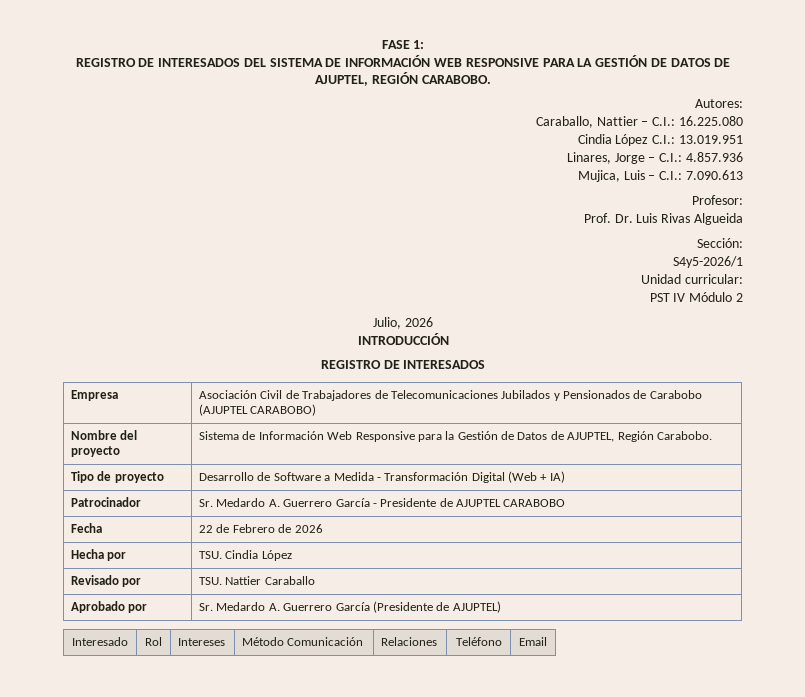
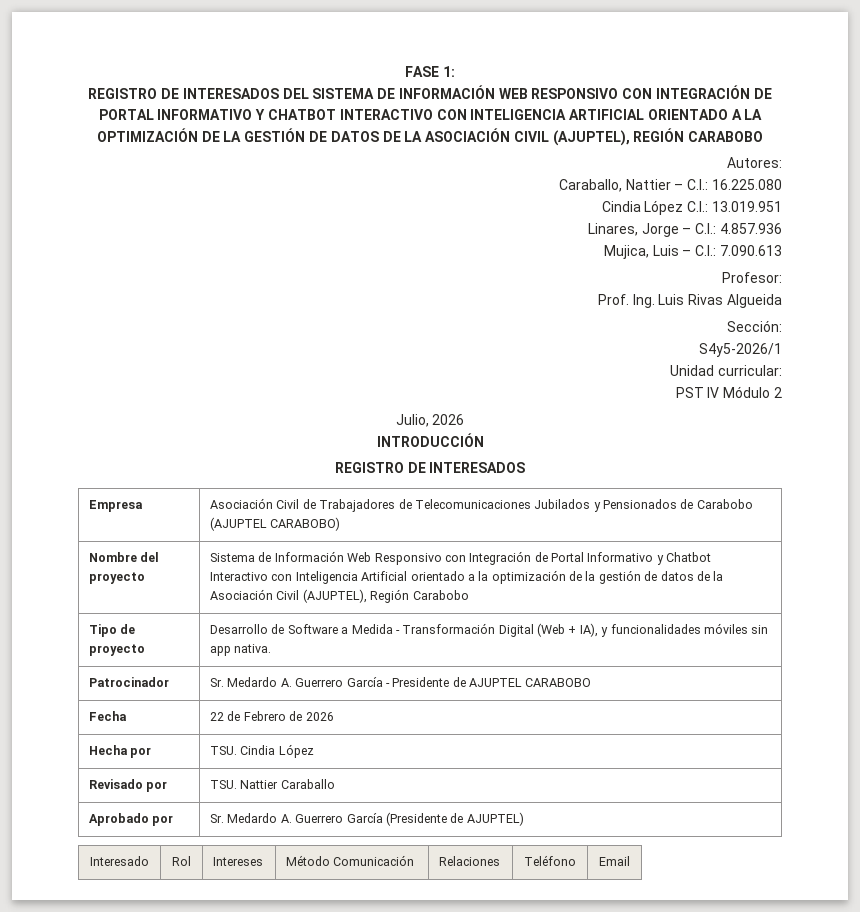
[465,58,575,67] RESPONSIVE PARA -> [531,85,772,99] [98,109,763,120] [96,128,220,142] RESPONSIVO CON INTEGRACIÓN DE PORTAL INFORMATIVO Y CHATBOT INTERACTIVO CON INTELIGENCIA ARTIFICIAL ORIENTADO A LA OPTIMIZACIÓN DE
[315,72,491,86] AJUPTEL, REGIÓN CARABOBO. -> [404,128,764,146] LA ASOCIACIÓN CIVIL (AJUPTEL), REGIÓN CARABOBO
[614,214,633,223] Dr. -> [632,294,655,308] Ing.
[355,431,712,442] Responsive para la Gestión de Datos de AJUPTEL, Región Carabobo. -> [374,551,712,565] [210,570,724,584] [210,589,469,603] Responsivo con Integración de Portal Informativo y Chatbot Interactivo con Inteligencia Artificial orientado a la optimización de la gestión de datos de la Asociación Civil (AJUPTEL), Región Carabobo
[549,471,565,483] IA) -> [579,623,769,637] [210,644,272,656] IA), y funcionalidades móviles sin app nativa.

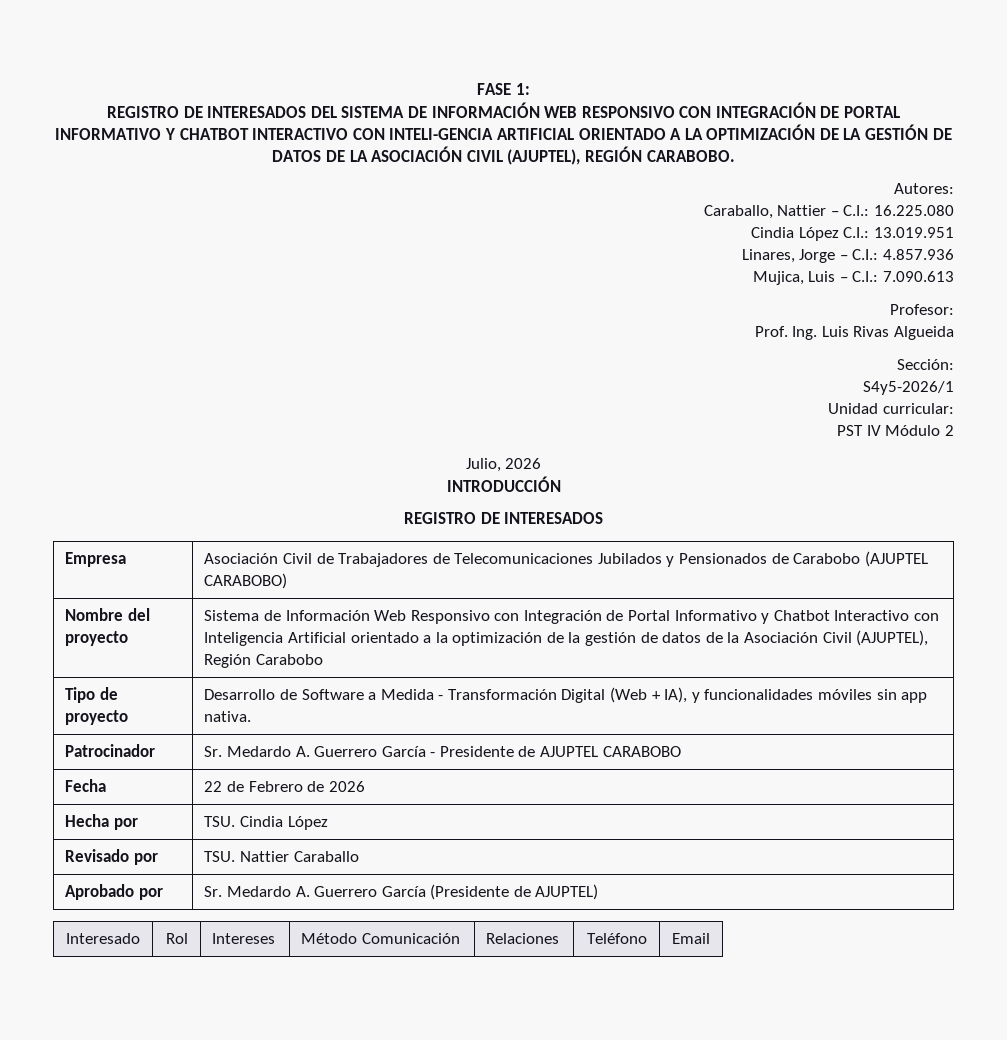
[470,109,567,120] INTELIGENCIA -> [389,128,494,140] INTELI-GENCIA
[688,131,764,142] CARABOBO -> [646,150,735,162] CARABOBO.

